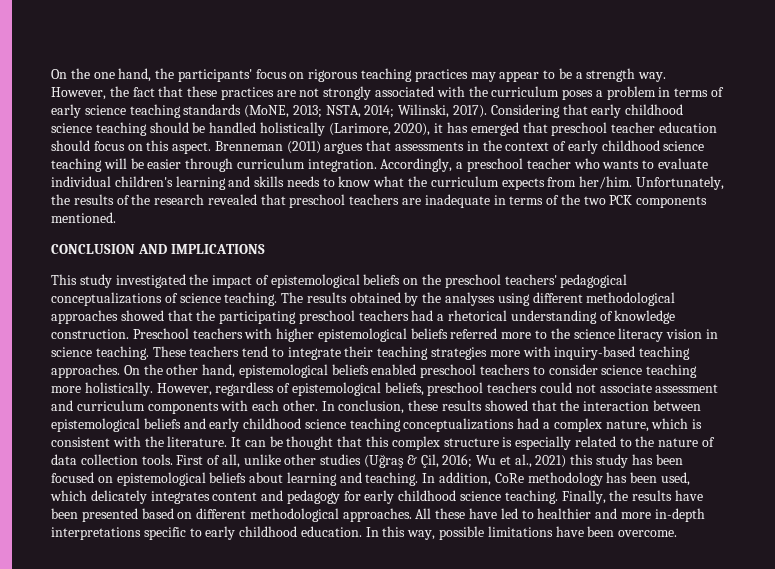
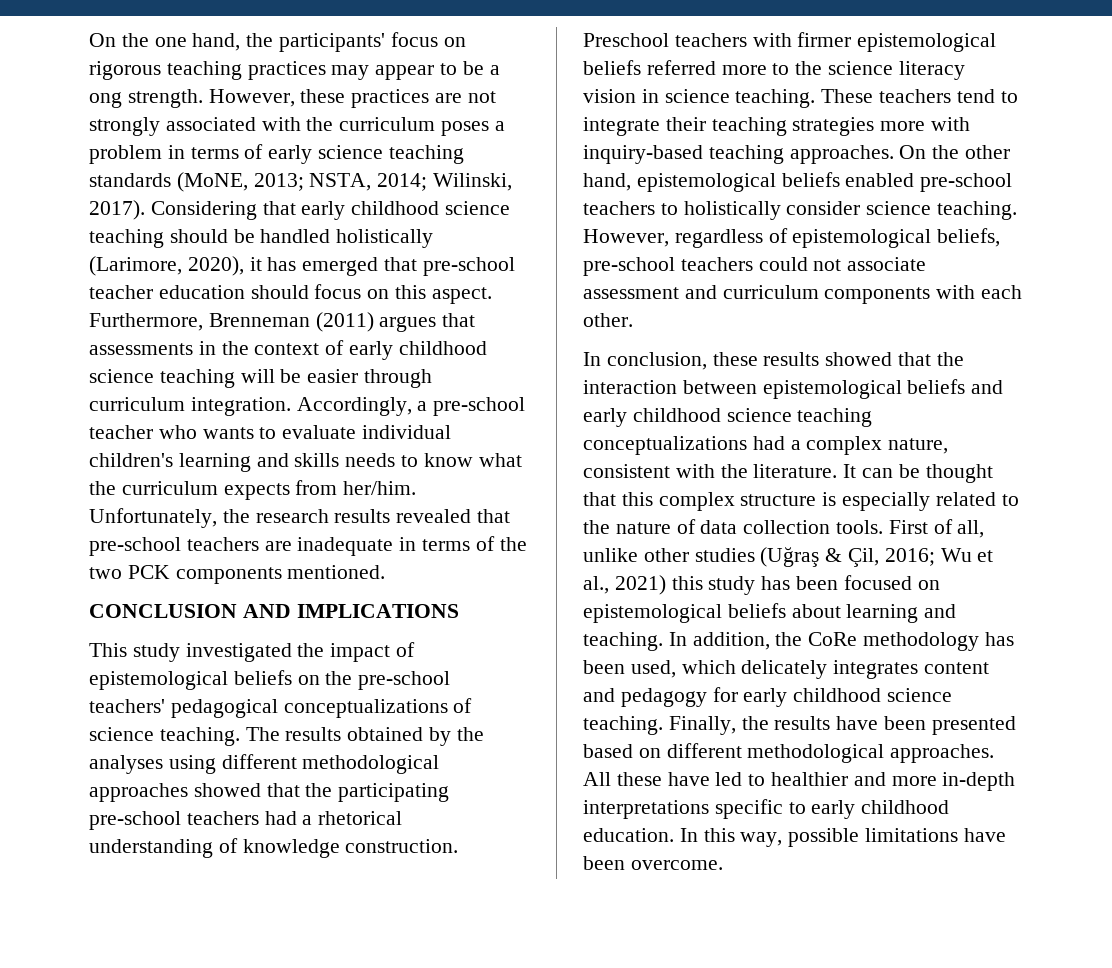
[586,68,667,82] [51,86,184,100] strength way. However, the fact that -> [89,89,295,108] ong strength. However,
[551,122,608,136] preschool -> [422,257,515,276] pre-school
(212, 148) none -> [89,313,203,331] Furthermore,
[467,158,524,172] preschool -> [433,397,526,416] pre-school
[73,194,205,205] results of the research -> [255,509,391,523] research results
[289,194,346,208] preschool -> [89,537,181,556] pre-school
[444,274,501,288] preschool -> [358,671,451,690] pre-school
[298,310,355,324] preschool -> [89,811,181,830] pre-school
[276,328,315,342] higher -> [797,32,852,47] firmer
[420,364,477,378] preschool -> [920,173,1013,192] pre-school
(545, 370) none -> [683,201,781,220] holistically
[646,364,698,378] [51,382,153,396] teaching more holistically. -> [937,201,1018,220] teaching.
[427,382,484,396] preschool -> [583,257,675,276] pre-school
(318, 405) none -> (633, 320) //
[651,418,703,429] which is -> (949, 446) none
(492, 479) none -> [775,632,803,646] the

